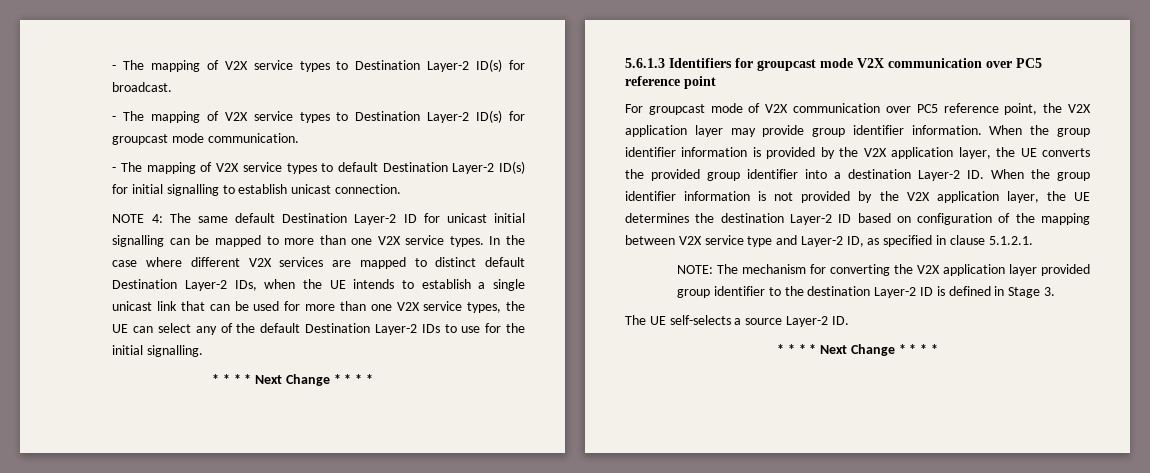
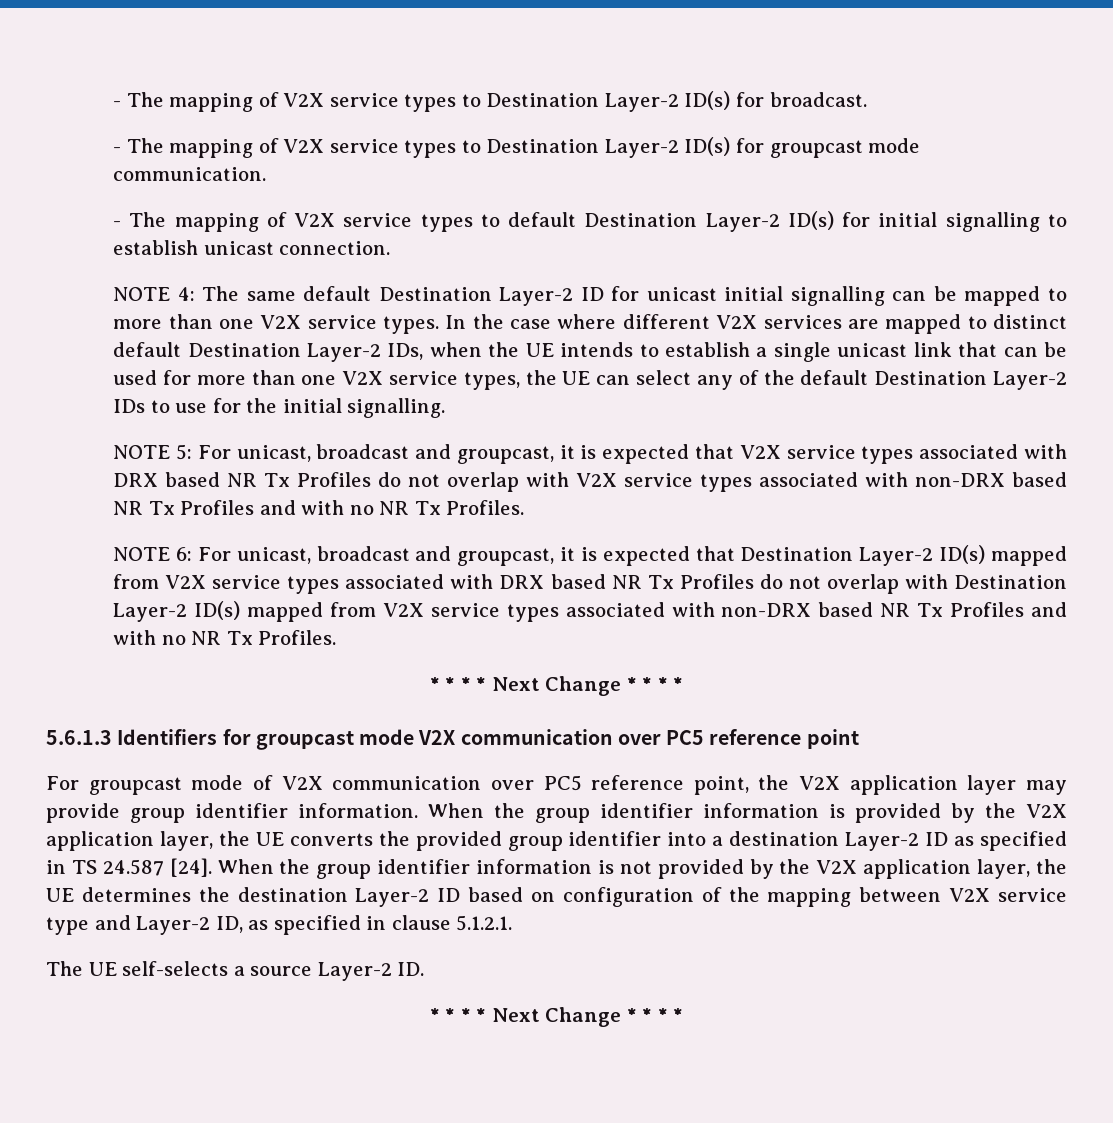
(204, 351) none -> [113,444,1068,464] [113,472,1067,492] [113,500,525,515] [113,545,1067,566] [113,574,1067,594] [113,601,1067,622] [113,630,337,645] // NOTE 5: For unicast, broadcast and groupcast, it is expected that V2X service types associated with DRX based NR Tx Profiles do not overlap with V2X service types associated with non-DRX based NR Tx Profiles and with no NR Tx Profiles. // NOTE 6: For unicast, broadcast and groupcast, it is expected that Destination Layer-2 ID(s) mapped from V2X service types associated with DRX based NR Tx Profiles do not overlap with Destination Layer-2 ID(s) mapped from V2X service types associated with non-DRX based NR Tx Profiles and with no NR Tx Profiles.
[967,170,984,179] ID. -> [925,831,1067,851] [46,858,212,877] ID as specified in TS 24.587 [24].
[677,264,1090,276] [677,286,1055,298] // NOTE: The mechanism for converting the V2X application layer provided group identifier to the destination Layer-2 ID is defined in Stage 3. -> (513, 923) none

